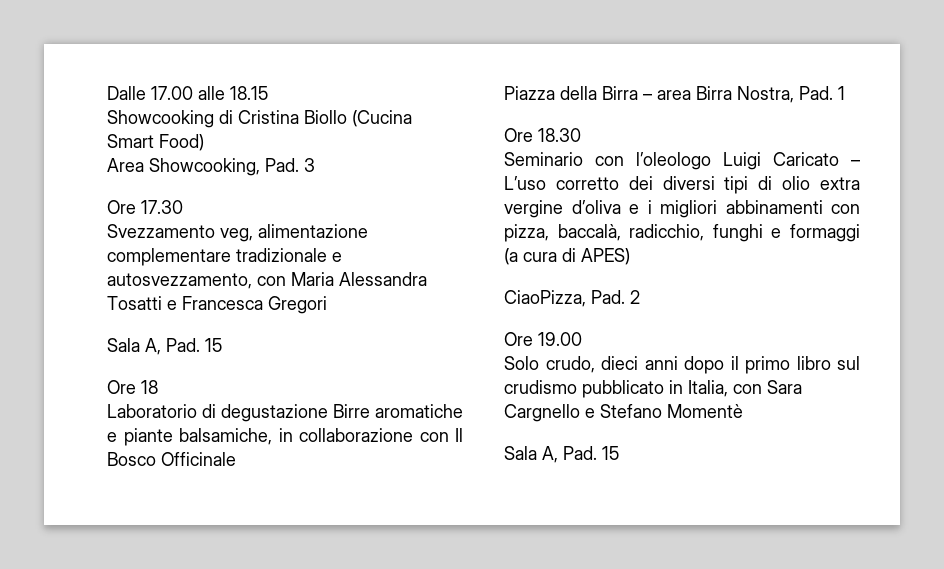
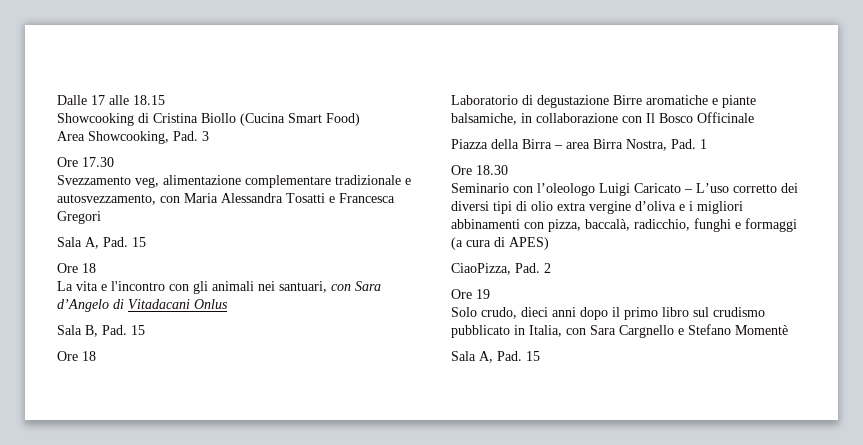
[151,86,193,100] 17.00 -> [91,95,105,105] 17
(158, 387) none -> [57,281,381,294] [57,299,228,312] [57,325,145,337] [57,351,96,361] // La vita e l'incontro con gli animali nei santuari, con Sara d’Angelo di Vitadacani Onlus // Sala B, Pad. 15 // Ore 18
[538,332,582,346] 19.00 -> [476,289,490,299] 19

